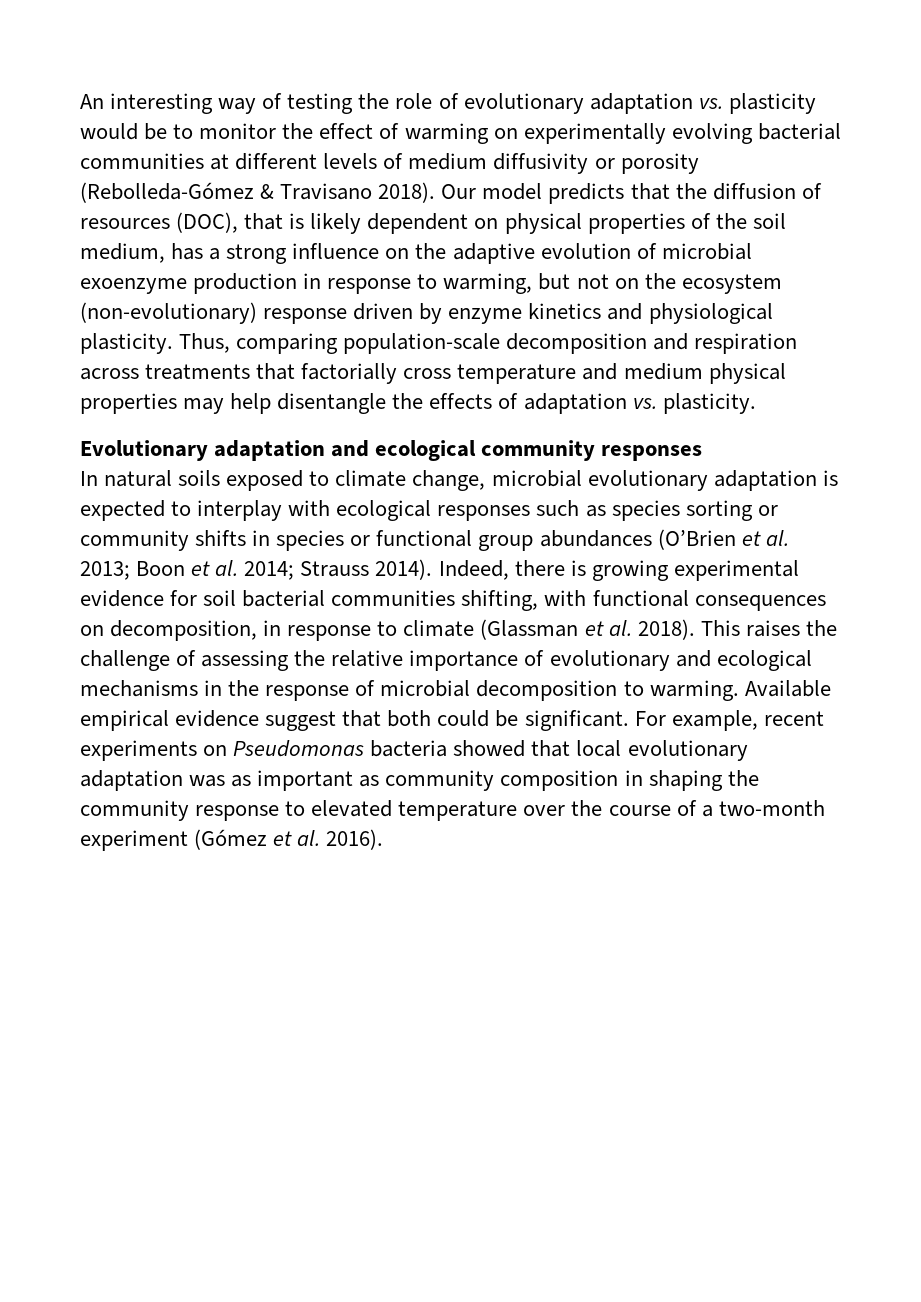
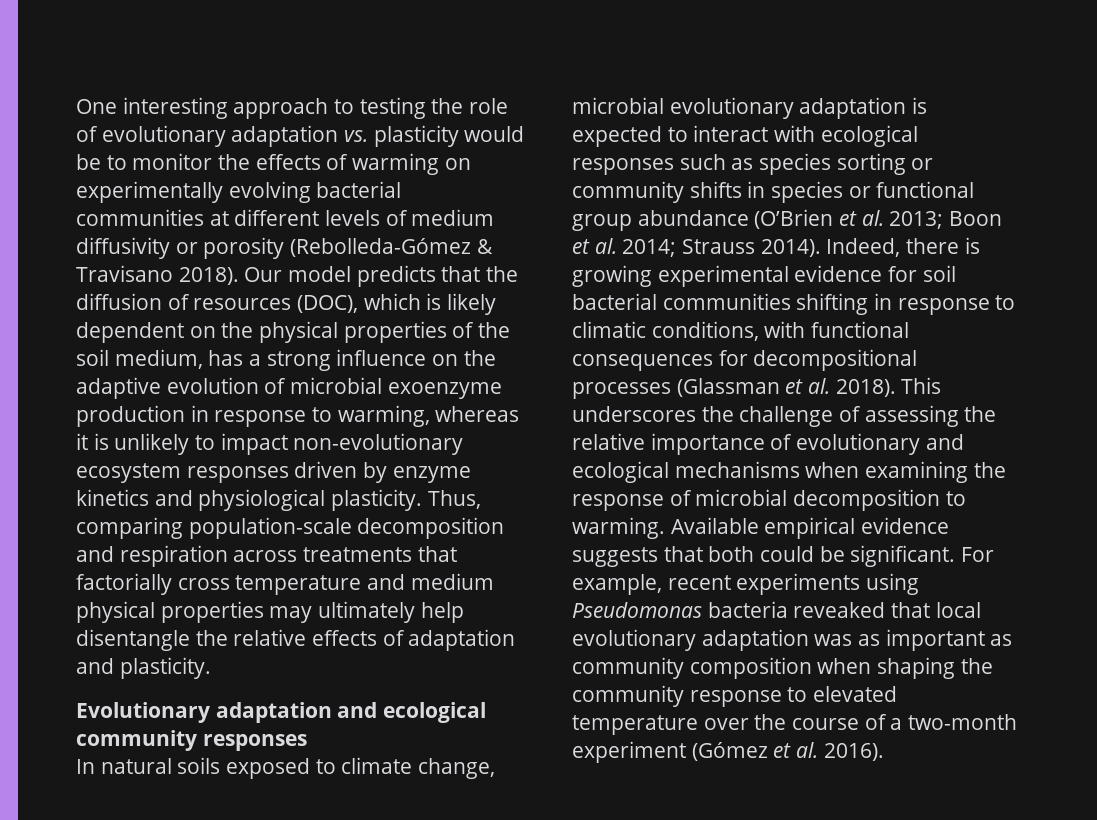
[80,93,283,114] An interesting way of -> [76,97,355,119] One interesting approach to
[319,123,374,139] effect -> [255,154,321,170] effects
[244,213,284,230] that -> [363,293,421,310] which
(499, 223) none -> [221,322,254,338] the
[538,273,782,294] [80,302,348,324] but not on the ecosystem (non-evolutionary) response -> [435,406,520,422] [76,433,464,455] [76,463,289,483] whereas it is unlikely to impact non-evolutionary ecosystem responses
(225, 406) none -> [318,601,416,623] ultimately
(424, 401) none -> [233,629,307,646] relative
[632,398,657,409] vs. -> [76,658,114,674] and
[197,500,283,521] interplay -> [693,125,769,142] interact
[539,530,652,547] abundances -> [637,210,749,226] abundance
[461,590,826,611] [80,620,475,641] shifting, with functional consequences on decomposition, in response to climate -> [796,293,1016,315] [572,321,910,341] [572,349,918,371] [572,382,671,399] shifting in response to climatic conditions, with functional consequences for decompositional processes
[745,620,800,637] raises -> [572,406,696,422] underscores
[204,680,223,696] in -> [805,461,969,483] when examining
[265,711,337,731] suggest -> [572,547,658,567] suggests
[203,745,228,756] on -> [866,573,920,595] using
[453,740,526,757] showed -> [793,602,886,618] reveaked
[624,770,643,786] in -> [817,658,872,674] when

